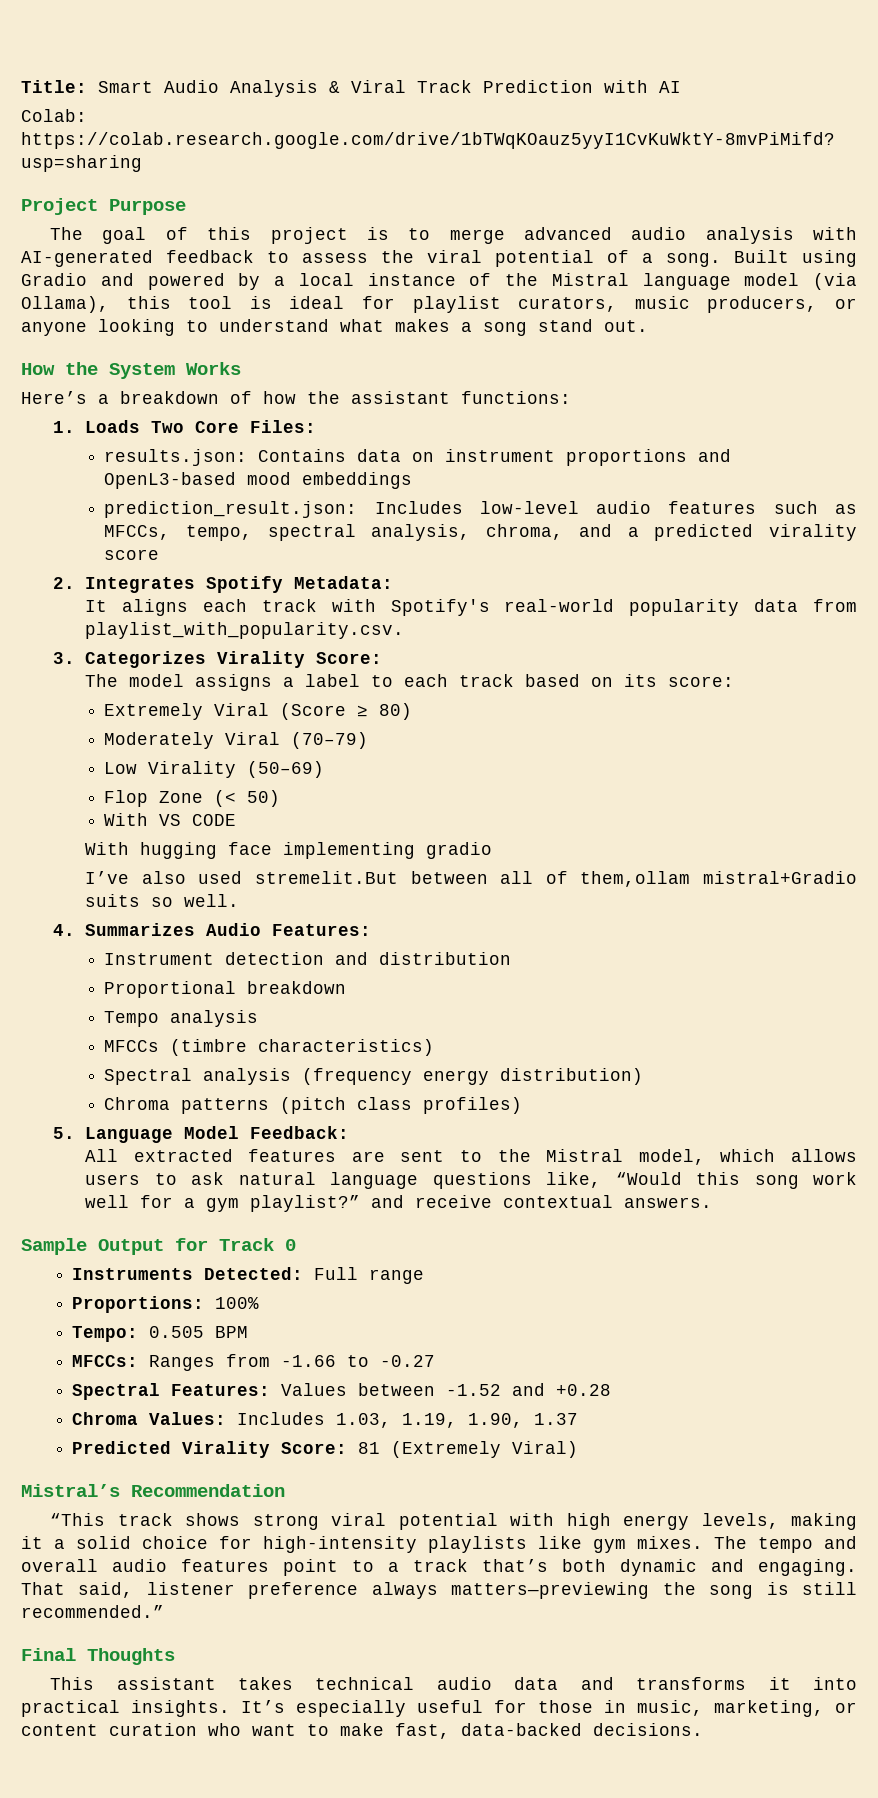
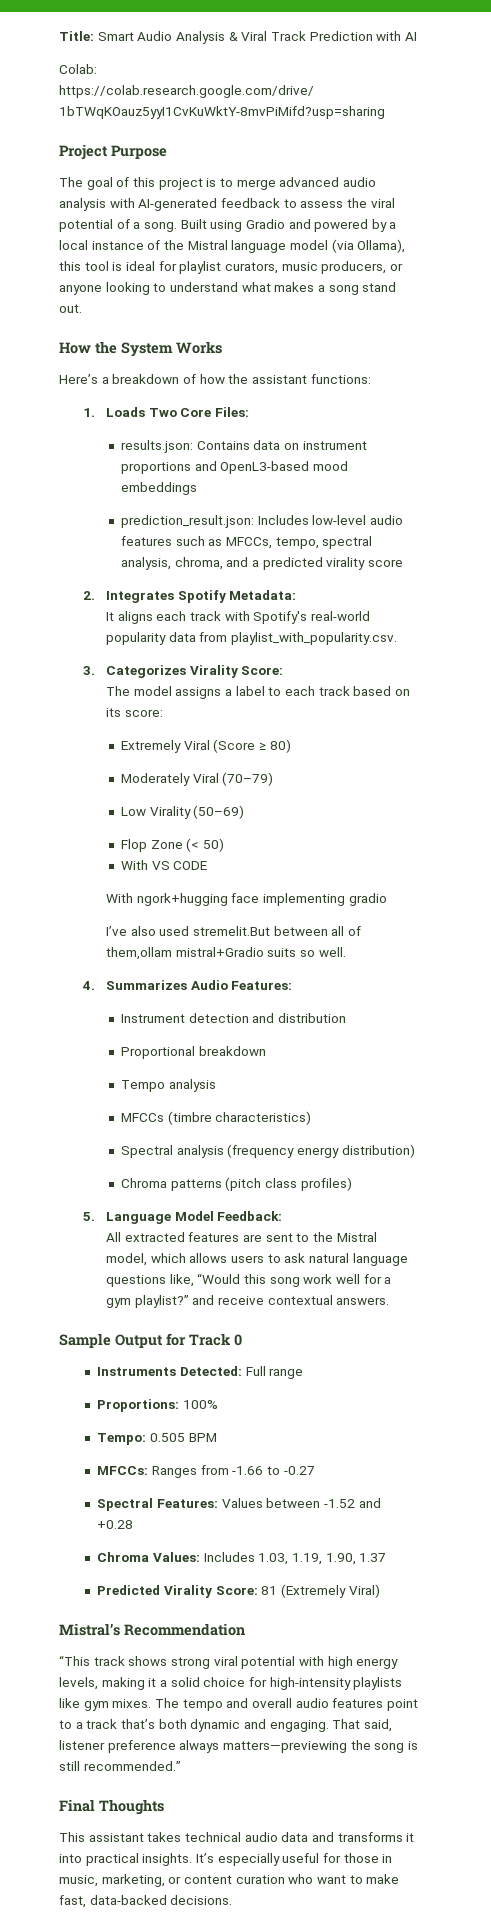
[140,842,218,859] hugging -> [136,893,228,906] ngork+hugging

